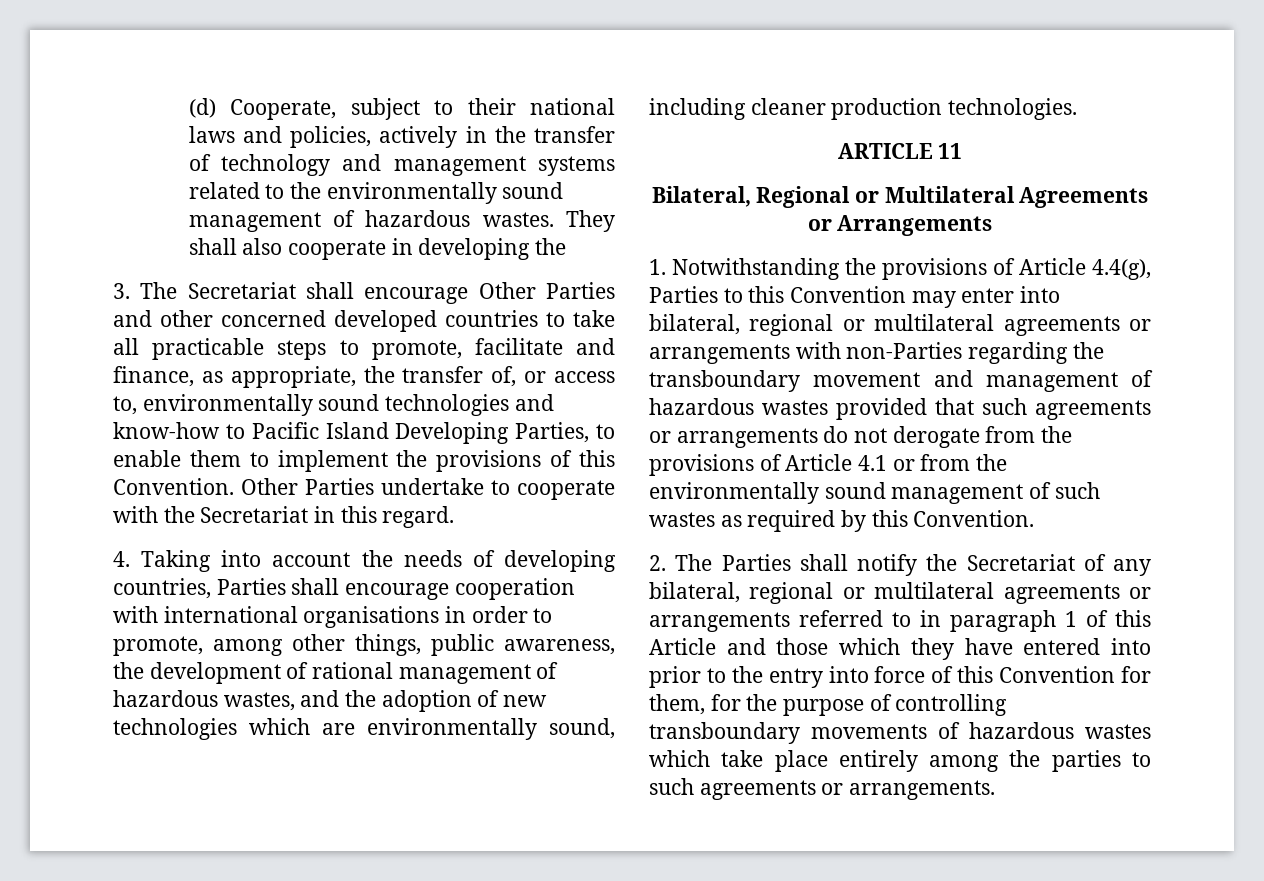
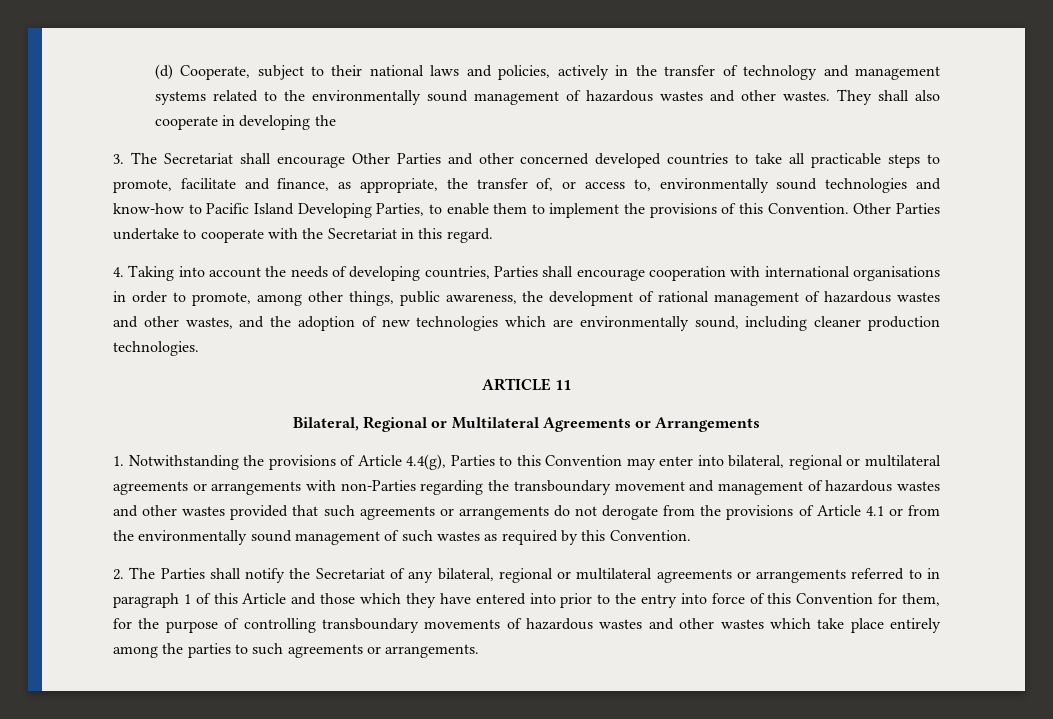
(471, 218) none -> [659,90,776,102] wastes and other
(218, 698) none -> [897,292,940,302] [113,316,179,328] wastes and other
(828, 407) none -> [113,505,226,517] and other wastes
(1151, 731) none -> [648,618,764,630] and other wastes

